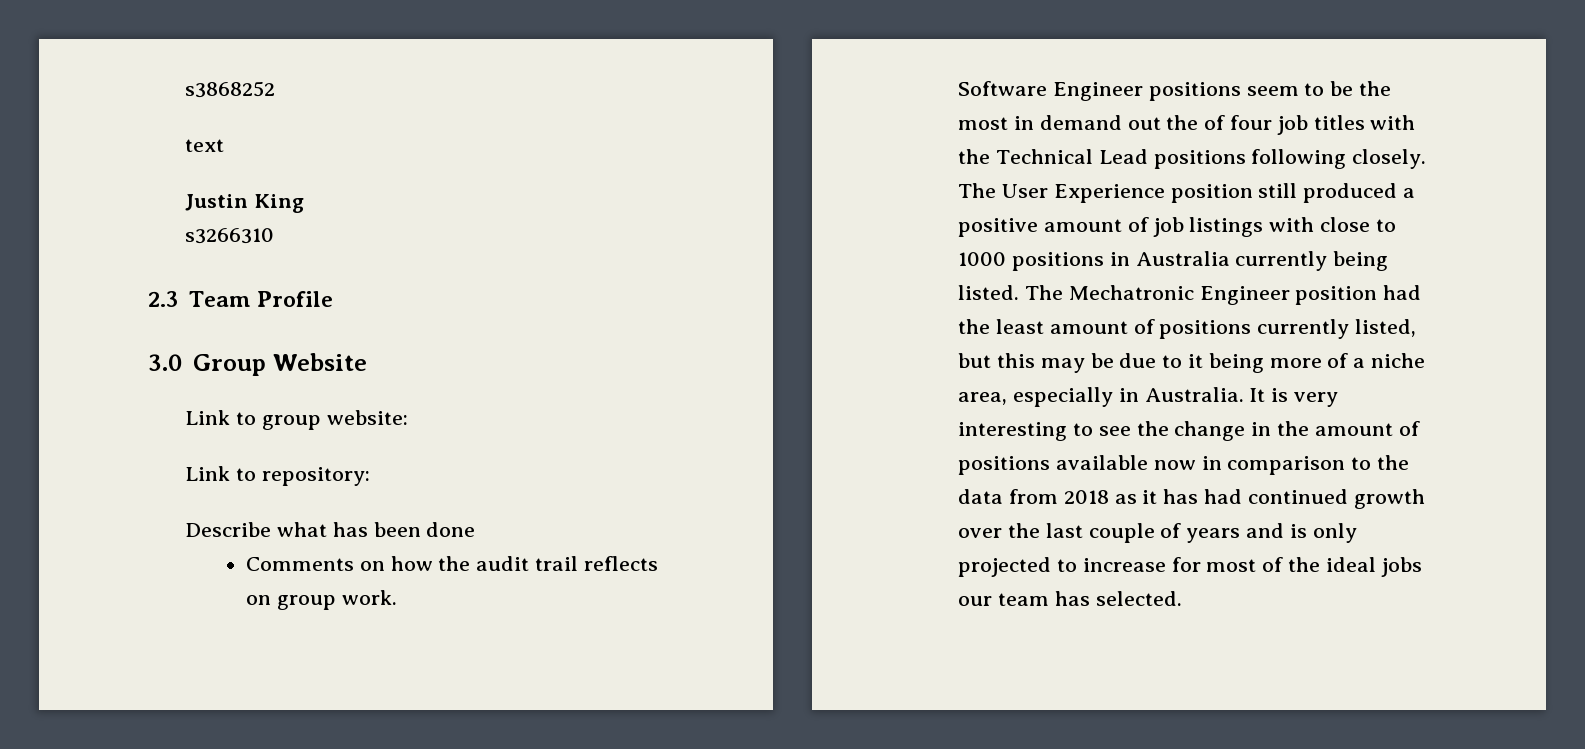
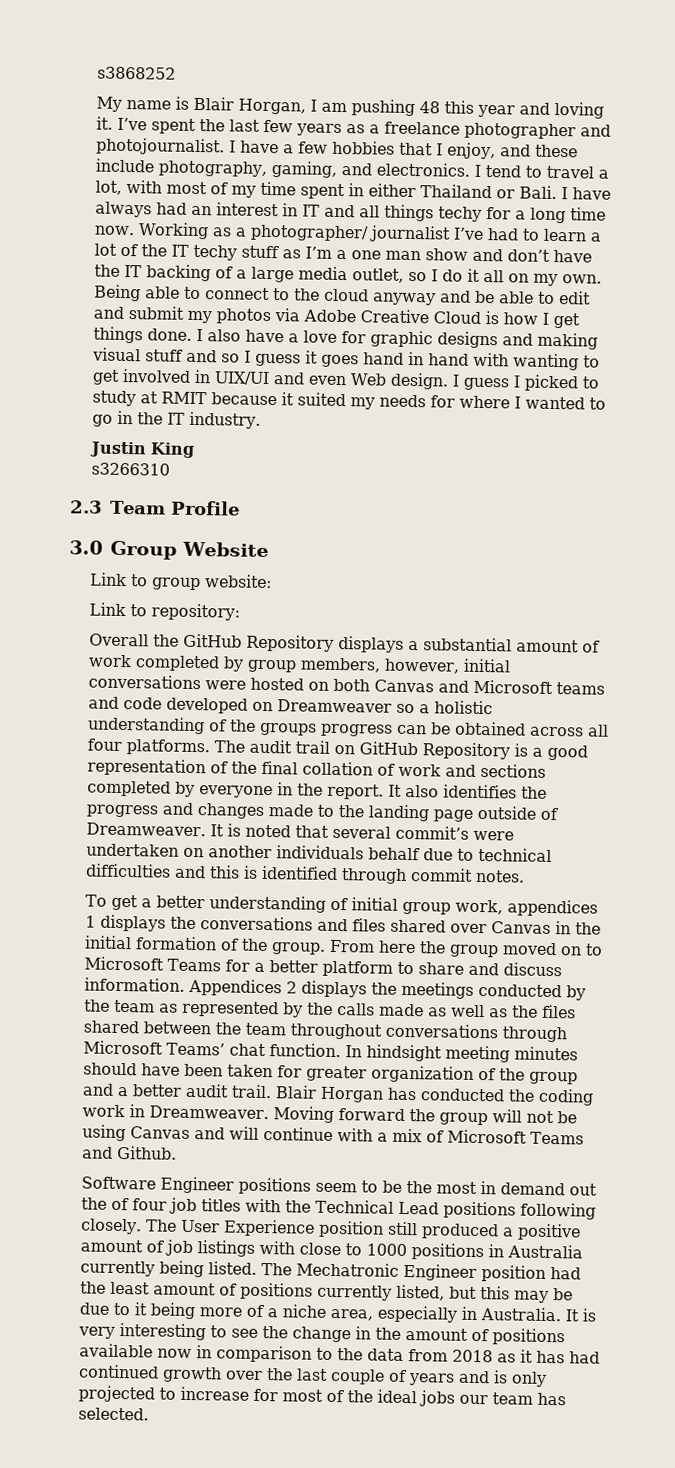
[185,139,225,152] text -> [95,96,604,119] [95,116,611,140] [95,137,578,160] [94,158,609,179] [94,179,611,200] [94,201,606,224] [93,222,602,243] [93,243,592,263] [93,264,602,287] [93,284,591,306] [92,306,580,329] [92,326,598,350] [91,347,600,371] [91,368,600,392] [91,390,606,410] [91,410,261,429] My name is Blair Horgan, I am pushing 48 this year and loving it. I’ve spent the last few years as a freelance photographer and photojournalist. I have a few hobbies that I enjoy, and these include photography, gaming, and electronics. I tend to travel a lot, with most of my time spent in either Thailand or Bali. I have always had an interest in IT and all things techy for a long time now. Working as a photographer/ journalist I’ve had to learn a lot of the IT techy stuff as I’m a one man show and don’t have the IT backing of a large media outlet, so I do it all on my own. Being able to connect to the cloud anyway and be able to edit and submit my photos via Adobe Creative Cloud is how I get things done. I also have a love for graphic designs and making visual stuff and so I guess it goes hand in hand with wanting to get involved in UIX/UI and even Web design. I guess I picked to study at RMIT because it suited my needs for where I wanted to go in the IT industry.
[185,522,476,537] [246,556,658,571] [246,590,397,610] Describe what has been done // Comments on how the audit trail reflects on group work. -> [88,633,600,653] [87,654,511,674] [87,674,605,695] [87,696,493,715] [86,716,609,737] [86,738,588,761] [86,758,546,778] [86,780,547,800] [85,802,558,822] [85,822,514,841] [85,843,552,862] [84,863,525,884] [84,894,598,917] [84,914,601,935] [83,935,603,958] [83,956,562,977] [83,977,586,1001] [83,999,576,1019] [82,1020,567,1043] [82,1040,578,1063] [82,1062,578,1085] [81,1083,594,1106] [81,1104,577,1126] [81,1124,584,1145] [81,1145,177,1160] Overall the GitHub Repository displays a substantial amount of work completed by group members, however, initial conversations were hosted on both Canvas and Microsoft teams and code developed on Dreamweaver so a holistic understanding of the groups progress can be obtained across all four platforms. The audit trail on GitHub Repository is a good representation of the final collation of work and sections completed by everyone in the report. It also identifies the progress and changes made to the landing page outside of Dreamweaver. It is noted that several commit’s were undertaken on another individuals behalf due to technical difficulties and this is identified through commit notes. // To get a better understanding of initial group work, appendices 1 displays the conversations and files shared over Canvas in the initial formation of the group. From here the group moved on to Microsoft Teams for a better platform to share and discuss information. Appendices 2 displays the meetings conducted by the team as represented by the calls made as well as the files shared between the team throughout conversations through Microsoft Teams’ chat function. In hindsight meeting minutes should have been taken for greater organization of the group and a better audit trail. Blair Horgan has conducted the coding work in Dreamweaver. Moving forward the group will not be using Canvas and will continue with a mix of Microsoft Teams and Github.

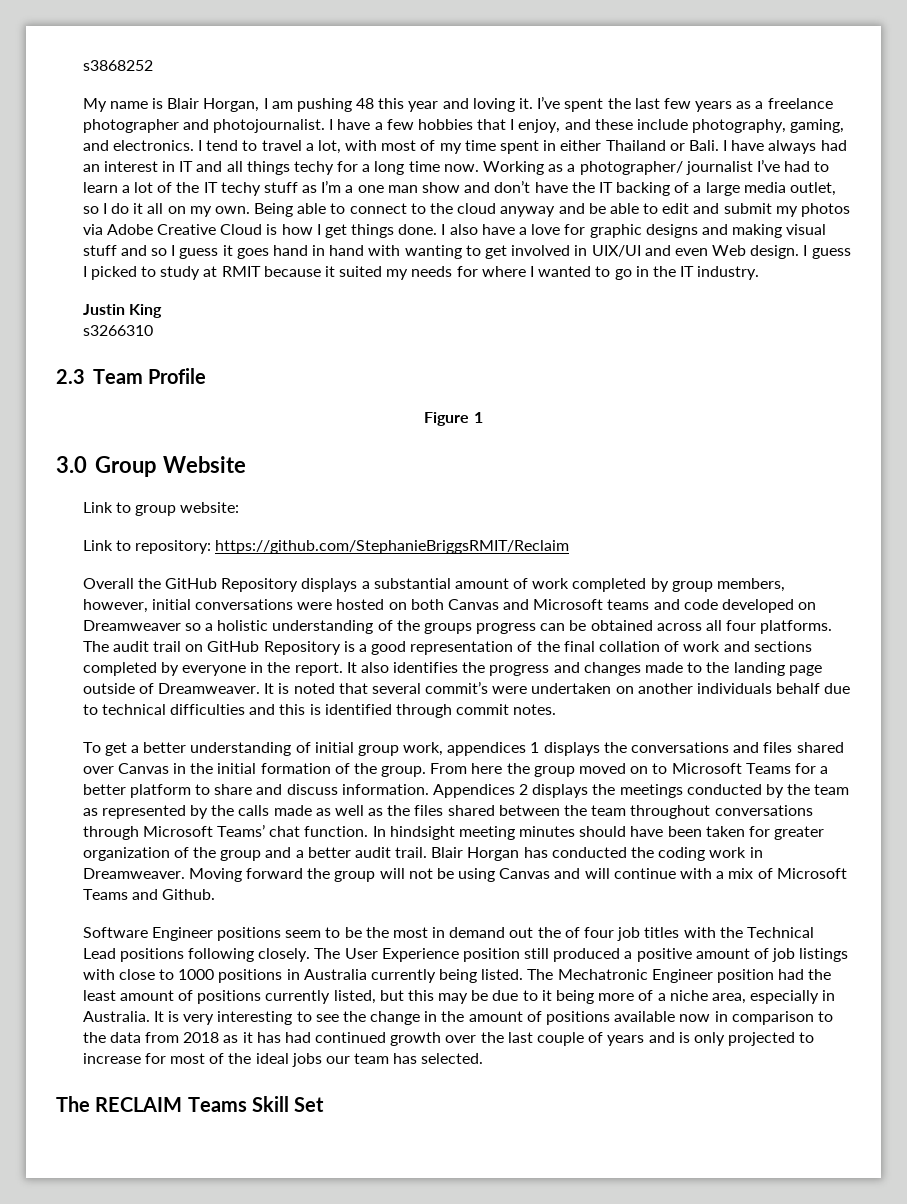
(240, 508) none -> [424,412,483,426] // Figure 1
(240, 612) none -> [215,540,570,554] https://github.com/StephanieBriggsRMIT/Reclaim
(149, 1414) none -> [56,1096,325,1112] // The RECLAIM Teams Skill Set

